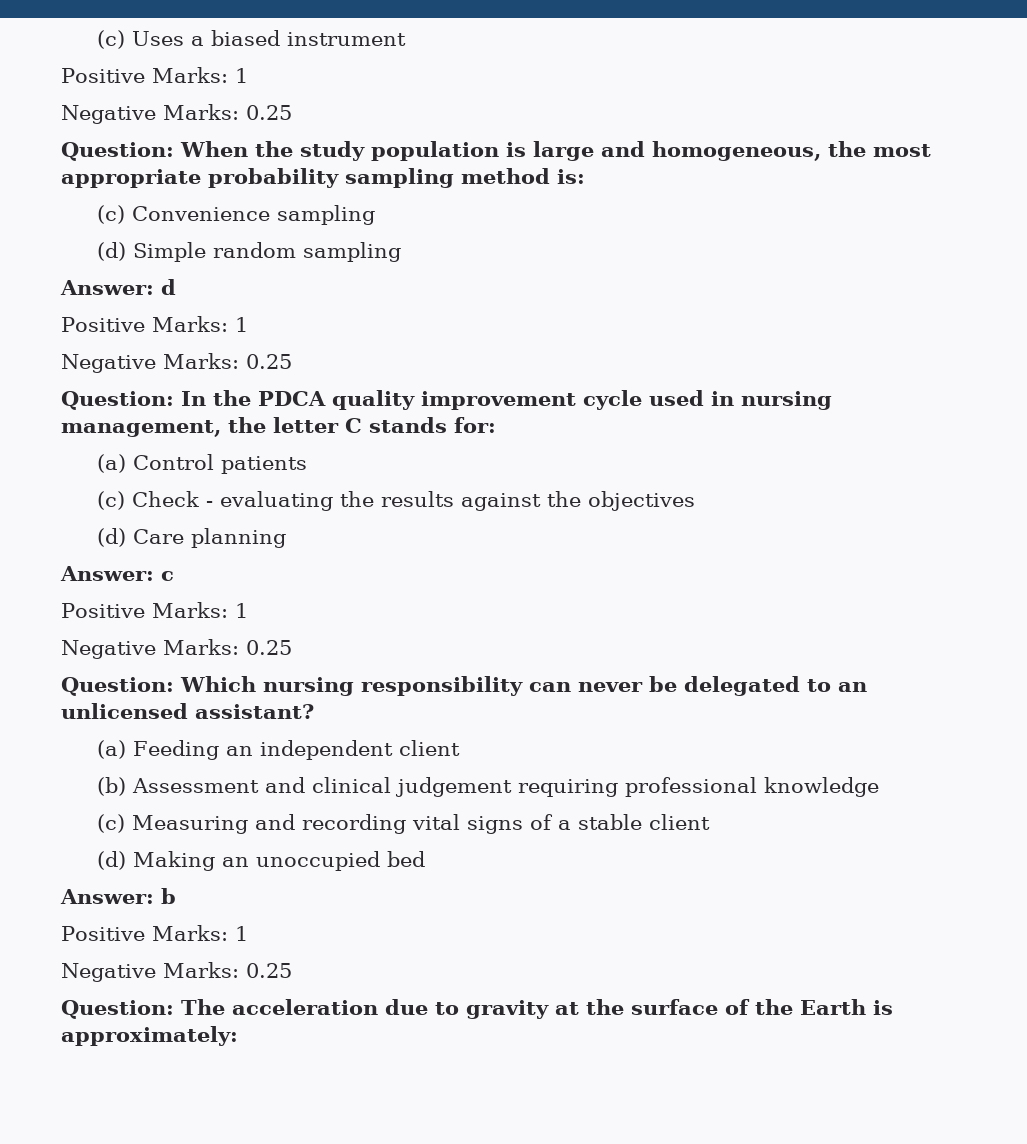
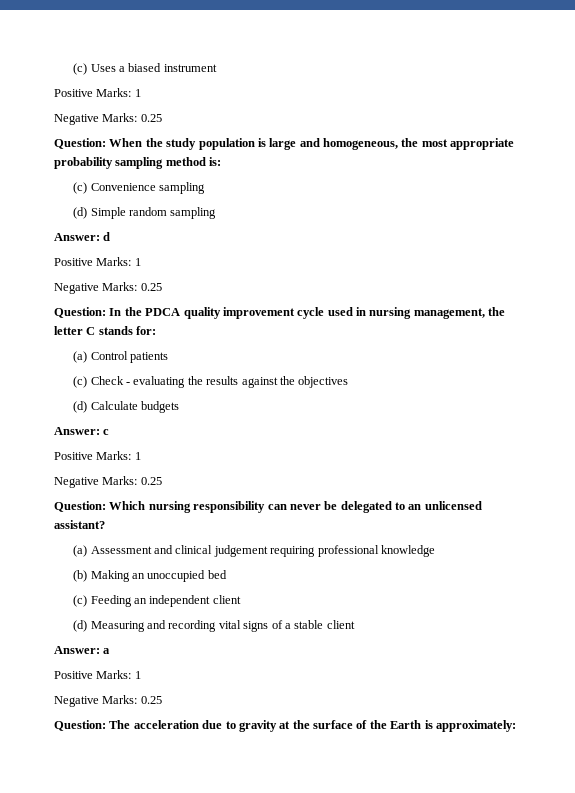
[133,528,287,548] Care planning -> [90,401,180,413] Calculate budgets
[133,740,461,760] [97,777,127,796] Feeding an independent client // (b) -> (88, 551) none
[97,814,126,833] (c) -> [73,570,227,582] [73,595,241,607] [73,620,88,632] (b) Making an unoccupied bed // (c) Feeding an independent client // (d)
[97,851,426,871] [60,888,176,904] // (d) Making an unoccupied bed // Answer: b -> [54,646,111,654] // Answer: a

